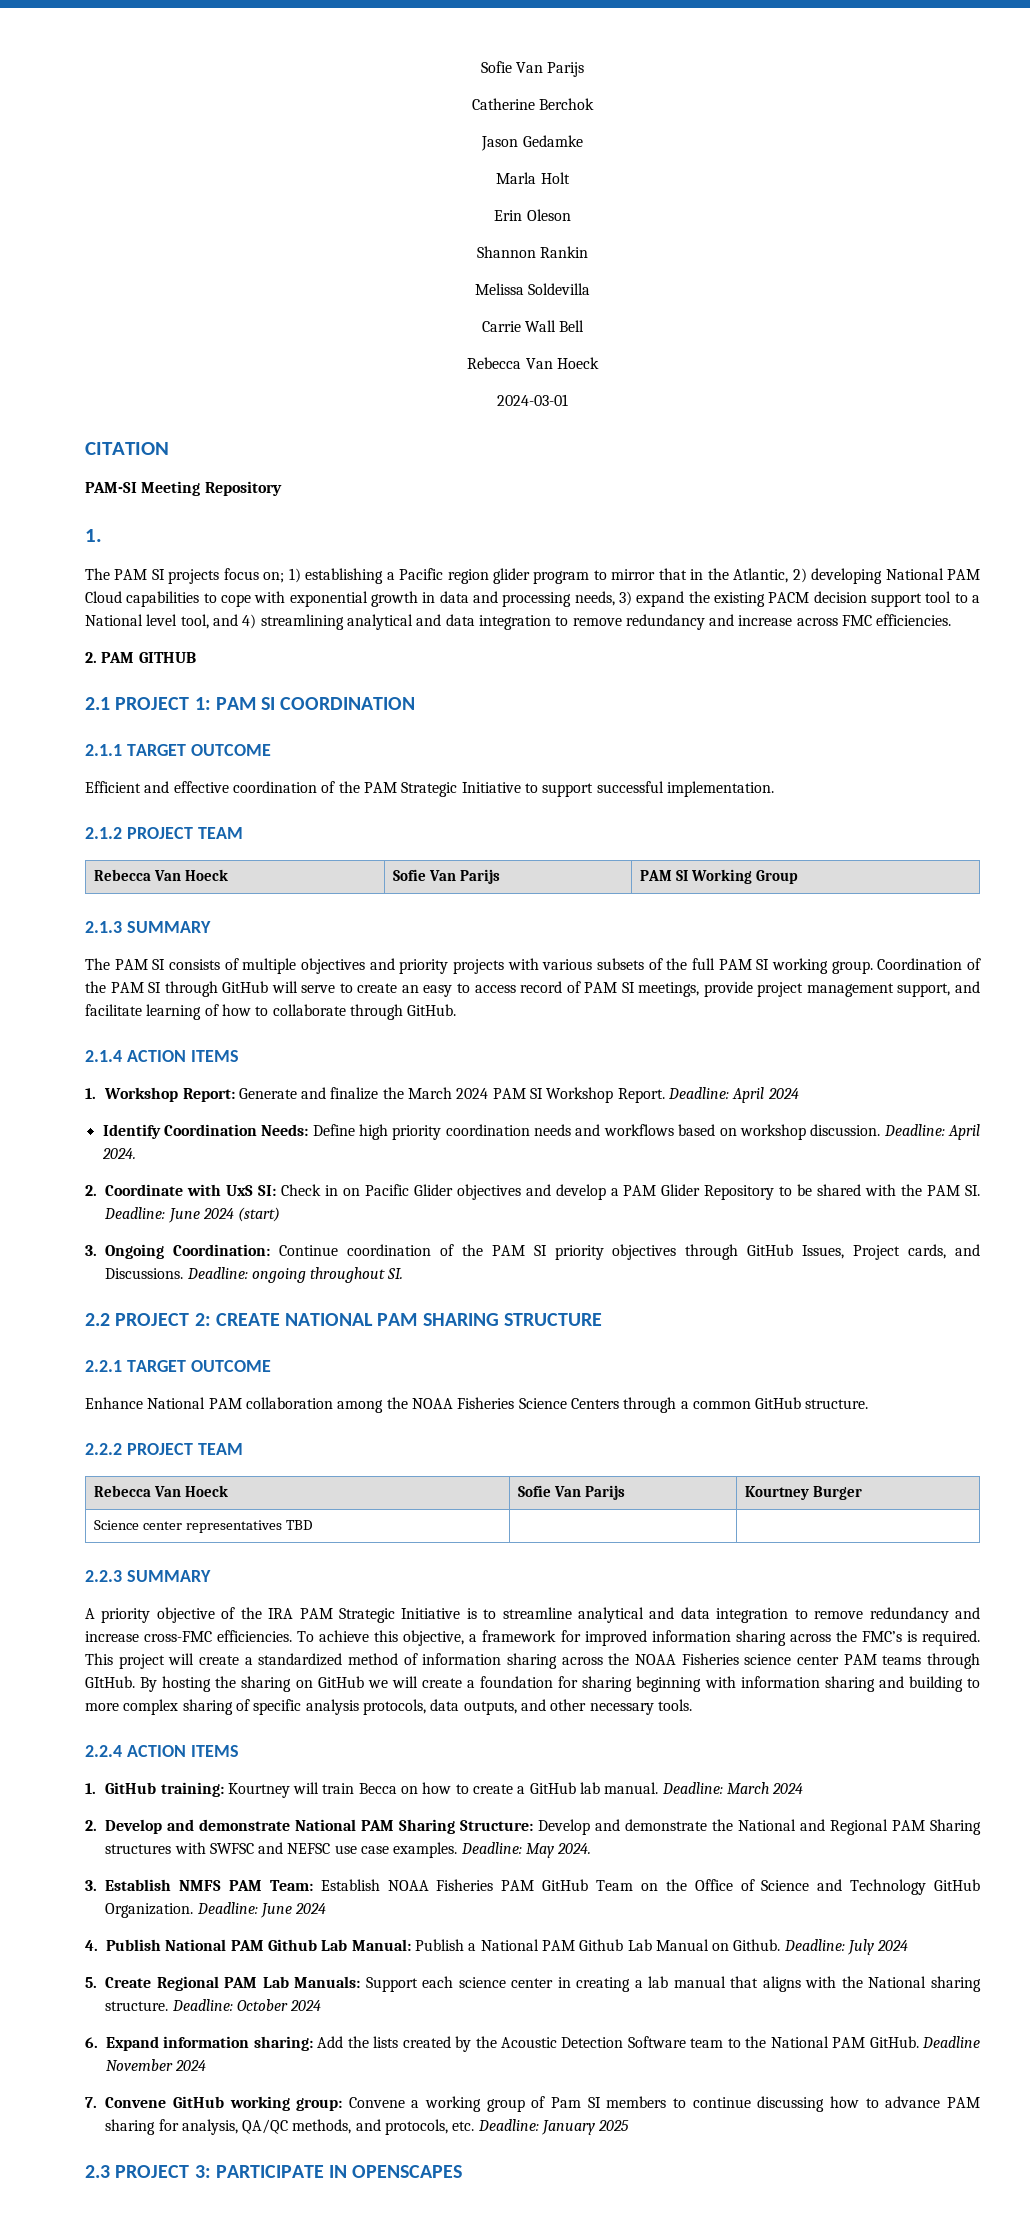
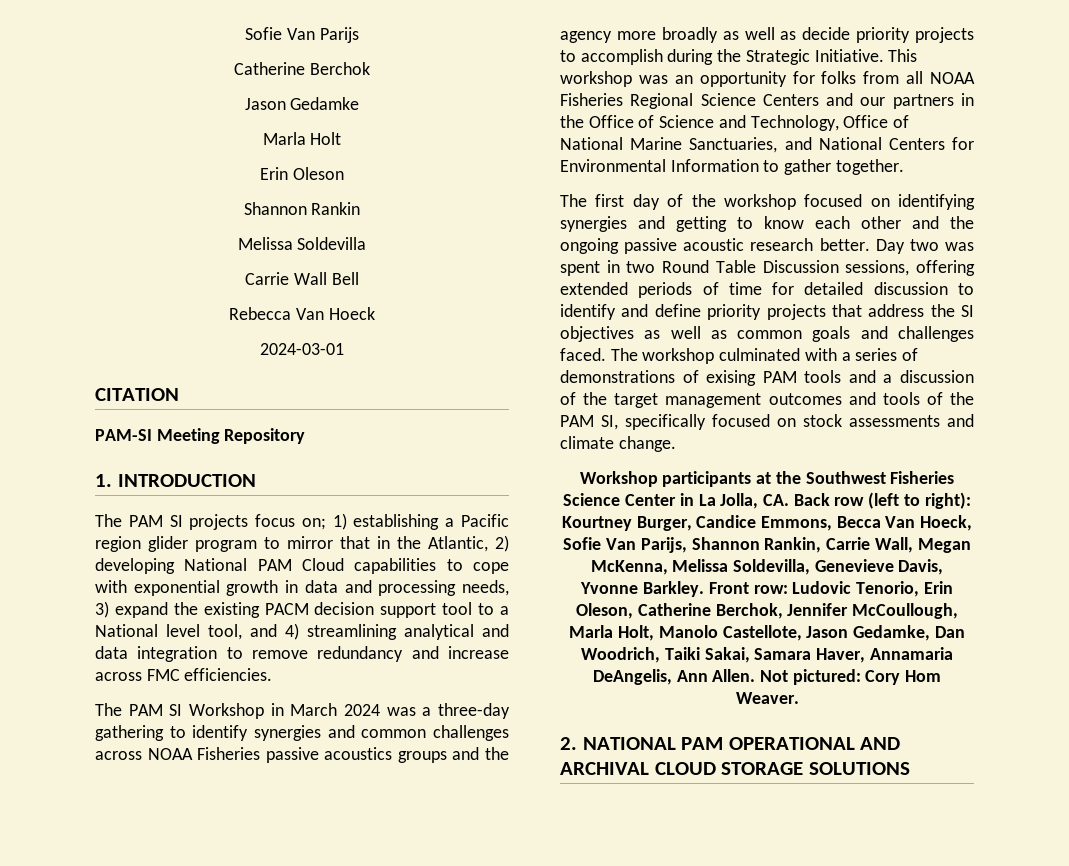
(102, 535) none -> [117,474,256,487] INTRODUCTION
[85,652,196,663] [85,697,416,710] [85,744,271,756] [85,781,774,797] [85,827,243,839] [94,869,228,881] [393,869,500,884] [640,869,798,884] [85,921,211,933] [85,958,981,974] [85,981,980,997] [85,1004,457,1020] [85,1050,239,1062] [85,1087,799,1103] [102,1124,981,1140] [101,1148,136,1159] [85,1184,981,1200] [104,1207,281,1223] [85,1244,980,1260] [105,1267,404,1283] [85,1313,602,1326] [85,1360,271,1372] [85,1397,515,1413] 2. PAM GITHUB // 2.1 PROJECT 1: PAM SI COORDINATION // 2.1.1 TARGET OUTCOME // Efficient and effective coordination of the PAM Strategic Initiative to support successful implementation. // 2.1.2 PROJECT TEAM // Rebecca Van Hoeck | Sofie Van Parijs | PAM SI Working Group // 2.1.3 SUMMARY // The PAM SI consists of multiple objectives and priority projects with various subsets of the full PAM SI working group. Coordination of the PAM SI through GitHub will serve to create an easy to access record of PAM SI meetings, provide project management support, and facilitate learning of how to collaborate through GitHub. // 2.1.4 ACTION ITEMS // 1. Workshop Report: Generate and finalize the March 2024 PAM SI Workshop Report. Deadline: April 2024 // Identify Coordination Needs: Define high priority coordination needs and workflows based on workshop discussion. Deadline: April 2024. // 2. Coordinate with UxS SI: Check in on Pacific Glider objectives and develop a PAM Glider Repository to be shared with the PAM SI. Deadline: June 2024 (start) // 3. Ongoing Coordination: Continue coordination of the PAM SI priority objectives through GitHub Issues, Project cards, and Discussions. Deadline: ongoing throughout SI. // 2.2 PROJECT 2: CREATE NATIONAL PAM SHARING STRUCTURE // 2.2.1 TARGET OUTCOME // Enhance National PAM collaboration among the NOAA Fisheries -> [95,703,511,719] [95,725,510,741] [95,747,509,763] [560,27,974,43] [560,49,918,65] [560,71,975,87] [560,93,694,109] The PAM SI Workshop in March 2024 was a three-day gathering to identify synergies and common challenges across NOAA Fisheries passive acoustics groups and the agency more broadly as well as decide priority projects to accomplish during the Strategic Initiative. This workshop was an opportunity for folks from all NOAA Fisheries Regional
[623,1397,869,1413] [85,1443,243,1455] [94,1485,228,1497] [518,1485,625,1500] [745,1486,862,1500] [94,1520,312,1533] [85,1570,211,1582] [85,1607,981,1623] [85,1630,980,1646] [85,1653,980,1669] [85,1676,981,1692] [85,1699,692,1715] [85,1745,239,1757] [85,1782,804,1798] [85,1819,982,1835] [105,1842,592,1858] [85,1879,658,1891] through a common GitHub structure. // 2.2.2 PROJECT TEAM // Rebecca Van Hoeck | Sofie Van Parijs | Kourtney Burger // Science center representatives TBD | | // 2.2.3 SUMMARY // A priority objective of the IRA PAM Strategic Initiative is to streamline analytical and data integration to remove redundancy and increase cross-FMC efficiencies. To achieve this objective, a framework for improved information sharing across the FMC’s is required. This project will create a standardized method of information sharing across the NOAA Fisheries science center PAM teams through GItHub. By hosting the sharing on GitHub we will create a foundation for sharing beginning with information sharing and building to more complex sharing of specific analysis protocols, data outputs, and other necessary tools. // 2.2.4 ACTION ITEMS // 1. GitHub training: Kourtney will train Becca on how to create a GitHub lab manual. Deadline: March 2024 // 2. Develop and demonstrate National PAM Sharing Structure: Develop and demonstrate the National and Regional PAM Sharing structures with SWFSC and NEFSC use case examples. Deadline: May 2024. // 3. Establish NMFS PAM Team: Establish NOAA Fisheries PAM GitHub Team on -> [826,93,974,109] and our partners in
[850,1879,981,1895] [105,1902,327,1918] [85,1939,909,1955] [85,1976,981,1992] [105,1999,322,2011] [85,2036,981,2052] [106,2059,207,2071] [85,2096,980,2112] [105,2119,630,2135] [85,2165,463,2178] Technology GitHub Organization. Deadline: June 2024 // 4. Publish National PAM Github Lab Manual: Publish a National PAM Github Lab Manual on Github. Deadline: July 2024 // 5. Create Regional PAM Lab Manuals: Support each science center in creating a lab manual that aligns with the National sharing structure. Deadline: October 2024 // 6. Expand information sharing: Add the lists created by the Acoustic Detection Software team to the National PAM GitHub. Deadline November 2024 // 7. Convene GitHub working group: Convene a working group of Pam SI members to continue discussing how to advance PAM sharing for analysis, QA/QC methods, and protocols, etc. Deadline: January 2025 // 2.3 PROJECT 3: PARTICIPATE IN OPENSCAPES -> [750,115,910,131] [560,137,974,153] [560,159,904,175] [560,194,975,210] [560,216,974,232] [560,238,974,254] [560,260,975,276] [560,282,974,298] [560,304,974,320] [560,326,974,342] [560,348,919,364] [560,370,974,386] [560,392,974,408] [560,414,974,430] [560,436,676,452] [579,471,955,487] [563,492,971,509] [561,515,973,531] [563,537,971,553] [590,559,944,575] [580,581,953,597] [576,603,958,619] [569,625,965,641] [581,647,953,663] [592,669,942,685] [735,692,799,704] [560,737,901,750] [560,762,910,775] Technology, Office of National Marine Sanctuaries, and National Centers for Environmental Information to gather together. // The first day of the workshop focused on identifying synergies and getting to know each other and the ongoing passive acoustic research better. Day two was spent in two Round Table Discussion sessions, offering extended periods of time for detailed discussion to identify and define priority projects that address the SI objectives as well as common goals and challenges faced. The workshop culminated with a series of demonstrations of exising PAM tools and a discussion of the target management outcomes and tools of the PAM SI, specifically focused on stock assessments and climate change. // Workshop participants at the Southwest Fisheries Science Center in La Jolla, CA. Back row (left to right): Kourtney Burger, Candice Emmons, Becca Van Hoeck, Sofie Van Parijs, Shannon Rankin, Carrie Wall, Megan McKenna, Melissa Soldevilla, Genevieve Davis, Yvonne Barkley. Front row: Ludovic Tenorio, Erin Oleson, Catherine Berchok, Jennifer McCoullough, Marla Holt, Manolo Castellote, Jason Gedamke, Dan Woodrich, Taiki Sakai, Samara Haver, Annamaria DeAngelis, Ann Allen. Not pictured: Cory Hom Weaver. // 2. NATIONAL PAM OPERATIONAL AND ARCHIVAL CLOUD STORAGE SOLUTIONS

